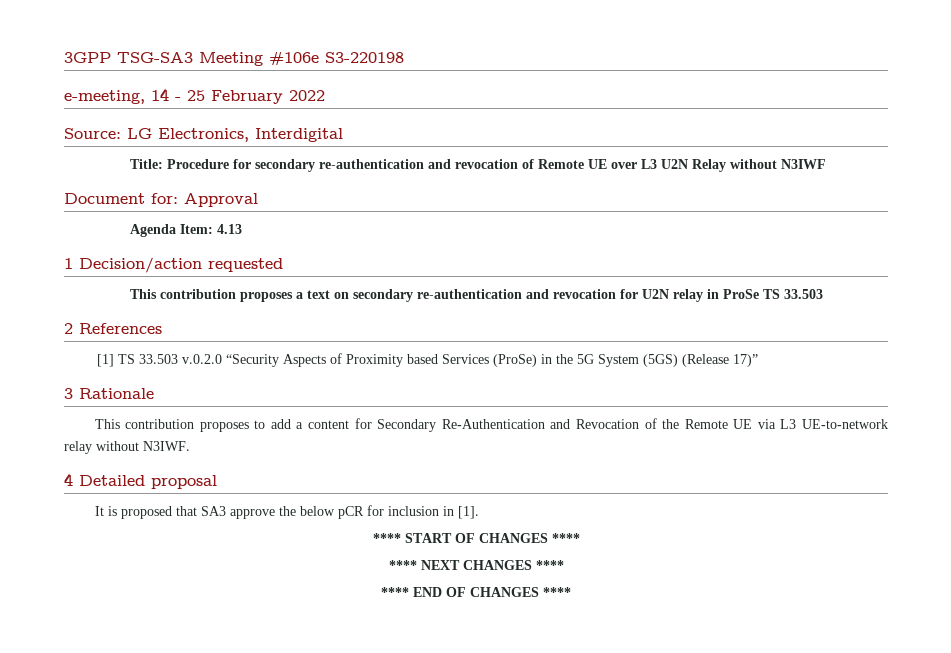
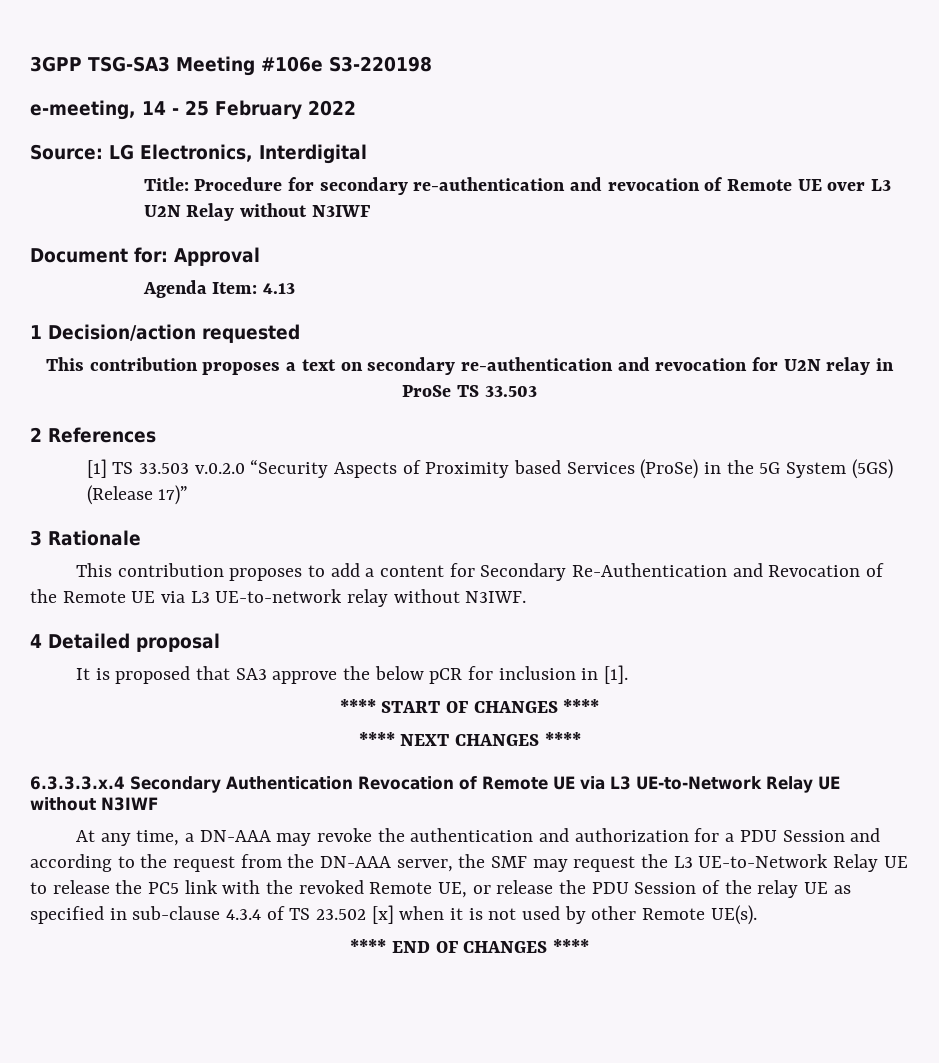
(564, 565) none -> [30,776,840,793] [30,797,158,811] [76,828,881,846] [30,854,908,872] [30,880,851,898] [30,905,757,925] // 6.3.3.3.x.4 Secondary Authentication Revocation of Remote UE via L3 UE-to-Network Relay UE without N3IWF // At any time, a DN-AAA may revoke the authentication and authorization for a PDU Session and according to the request from the DN-AAA server, the SMF may request the L3 UE-to-Network Relay UE to release the PC5 link with the revoked Remote UE, or release the PDU Session of the relay UE as specified in sub-clause 4.3.4 of TS 23.502 [x] when it is not used by other Remote UE(s).

